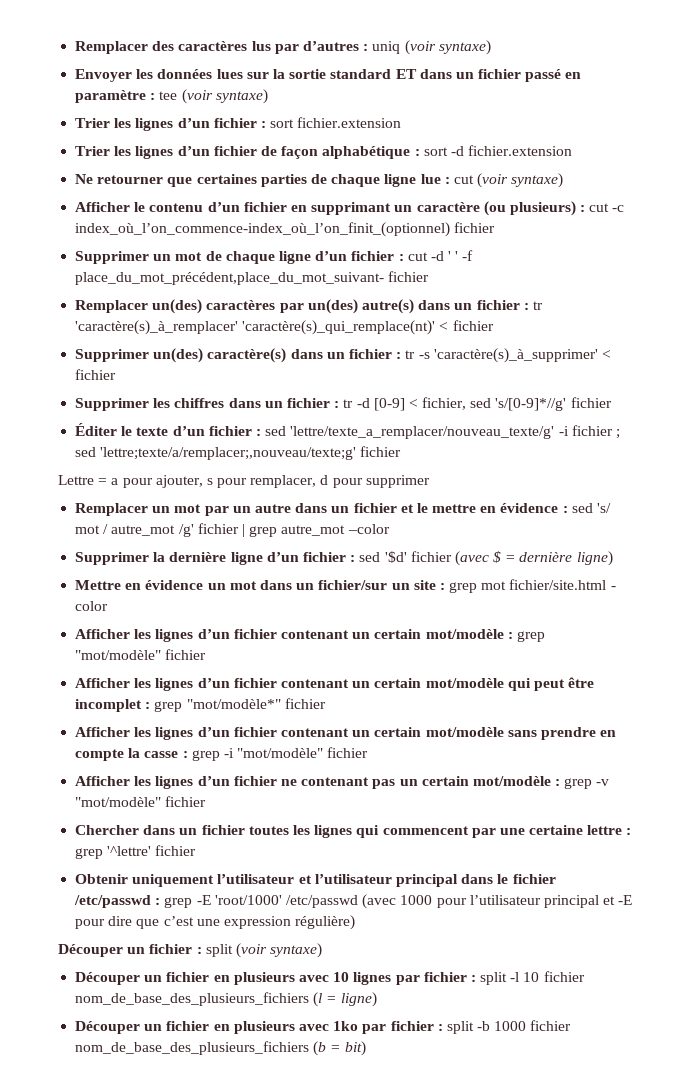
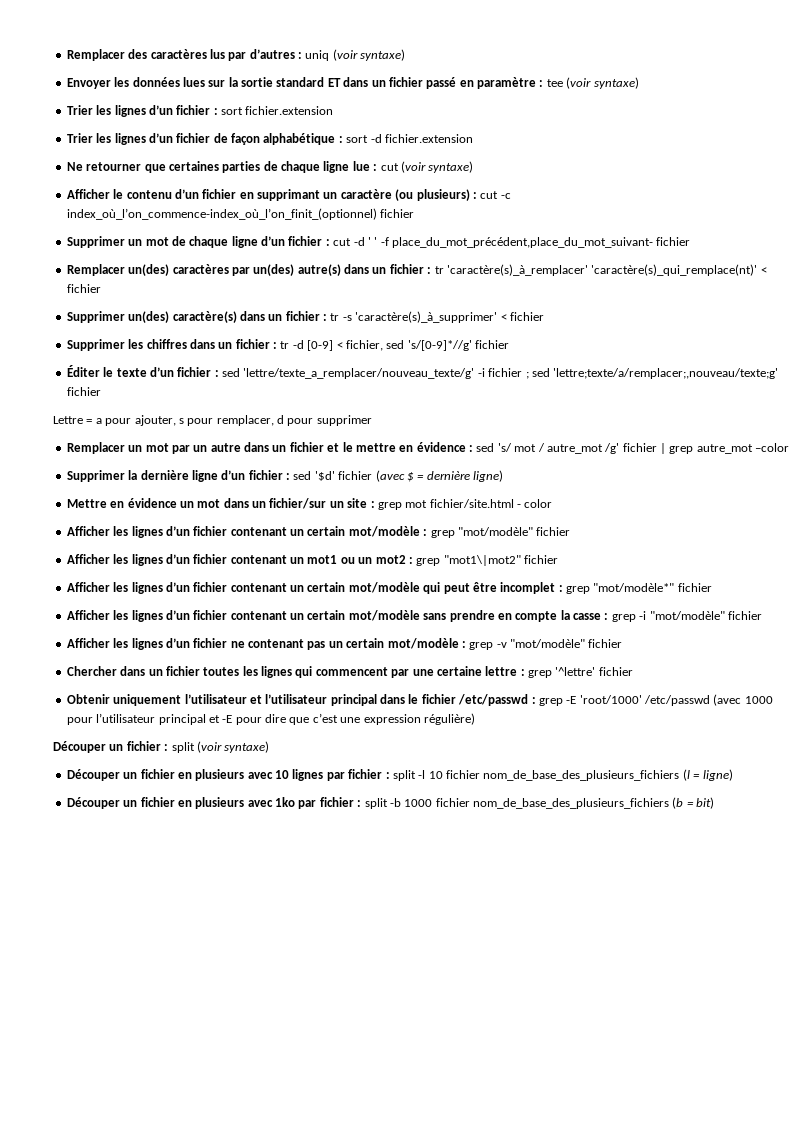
(207, 654) none -> [66,554,558,566] // Afficher les lignes d’un fichier contenant un mot1 ou un mot2 : grep "mot1\|mot2" fichier

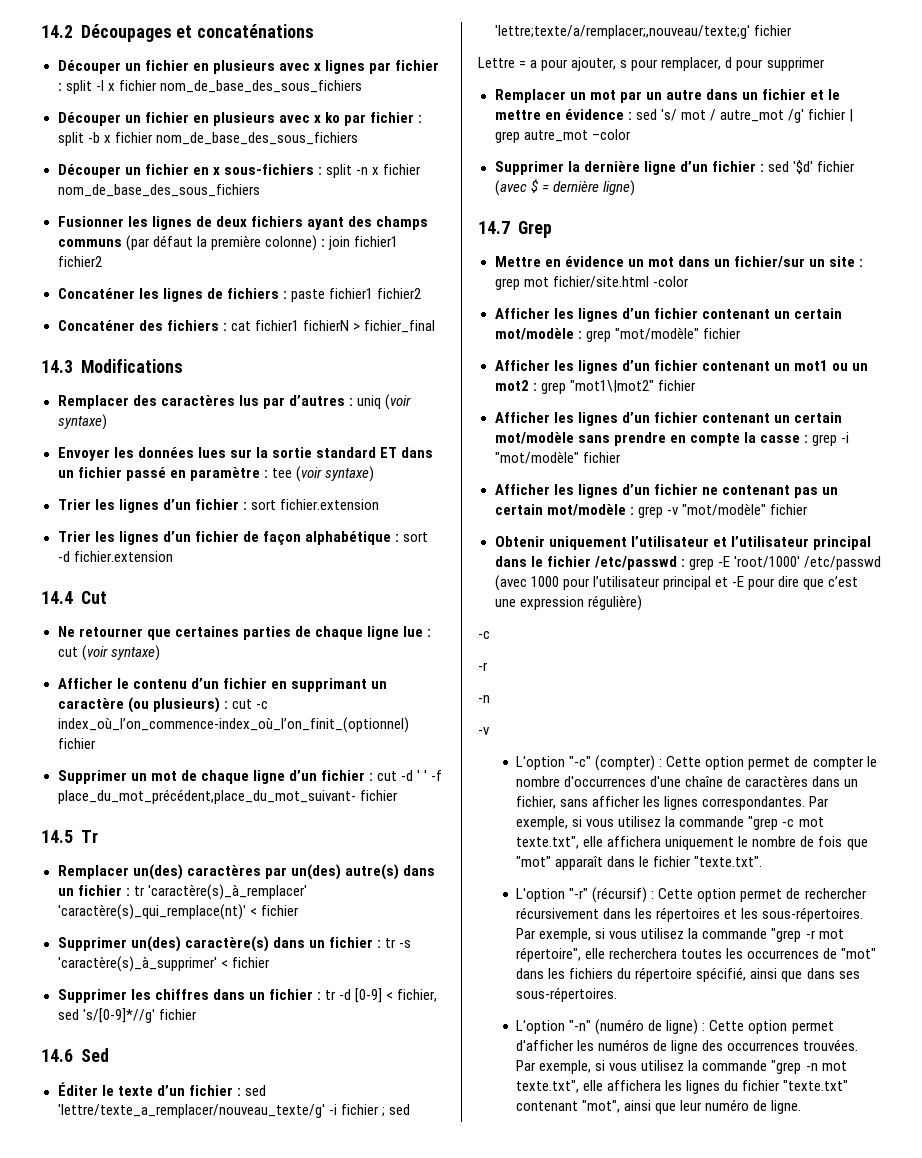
(66, 55) none -> [41,24,314,42] [57,60,439,74] [57,80,362,94] [57,112,423,126] [57,132,358,146] [57,164,422,178] [57,184,260,197] [57,216,428,230] [57,235,398,251] [57,256,102,267] [57,288,421,302] [57,320,435,333] [41,359,183,373] 14.2 Découpages et concaténations // Découper un fichier en plusieurs avec x lignes par fichier : split -l x fichier nom_de_base_des_sous_fichiers // Découper un fichier en plusieurs avec x ko par fichier : split -b x fichier nom_de_base_des_sous_fichiers // Découper un fichier en x sous-fichiers : split -n x fichier nom_de_base_des_sous_fichiers // Fusionner les lignes de deux fichiers ayant des champs communs (par défaut la première colonne) : join fichier1 fichier2 // Concaténer les lignes de fichiers : paste fichier1 fichier2 // Concaténer des fichiers : cat fichier1 fichierN > fichier_final // 14.3 Modifications //
(473, 138) none -> [41,591,107,604] // 14.4 Cut
(691, 241) none -> [41,830,98,843] // 14.5 Tr
(509, 344) none -> [41,1048,109,1062] // 14.6 Sed
(503, 476) none -> [478,221,552,238] // 14.7 Grep
[517,499,553,508] - color -> [652,276,689,287] -color
[66,582,712,594] // Afficher les lignes d’un fichier contenant un certain mot/modèle qui peut être incomplet : grep "mot/modèle*" fichier -> (696, 385) none
[66,666,633,678] // Chercher dans un fichier toutes les lignes qui commencent par une certaine lettre : grep '^lettre' fichier -> (808, 509) none
[53,741,270,753] [66,769,733,781] [66,797,715,809] Découper un fichier : split (voir syntaxe) // Découper un fichier en plusieurs avec 10 lignes par fichier : split -l 10 fichier nom_de_base_des_plusieurs_fichiers (l = ligne) // Découper un fichier en plusieurs avec 1ko par fichier : split -b 1000 fichier nom_de_base_des_plusieurs_fichiers (b = bit) -> [478,631,490,639] [478,662,488,671] [478,695,490,703] [478,727,490,735] [516,755,877,771] [516,775,859,787] [516,796,830,810] [516,816,824,830] [516,836,868,850] [516,856,763,870] [516,887,867,903] [516,907,864,922] [516,928,844,942] [516,947,877,962] [516,967,860,982] [516,987,618,1002] [516,1019,834,1035] [516,1039,859,1054] [516,1060,847,1074] [516,1080,849,1094] [516,1099,802,1114] -c // -r // -n // -v // L'option "-c" (compter) : Cette option permet de compter le nombre d'occurrences d'une chaîne de caractères dans un fichier, sans afficher les lignes correspondantes. Par exemple, si vous utilisez la commande "grep -c mot texte.txt", elle affichera uniquement le nombre de fois que "mot" apparaît dans le fichier "texte.txt". // L'option "-r" (récursif) : Cette option permet de rechercher récursivement dans les répertoires et les sous-répertoires. Par exemple, si vous utilisez la commande "grep -r mot répertoire", elle recherchera toutes les occurrences de "mot" dans les fichiers du répertoire spécifié, ainsi que dans ses sous-répertoires. // L'option "-n" (numéro de ligne) : Cette option permet d'afficher les numéros de ligne des occurrences trouvées. Par exemple, si vous utilisez la commande "grep -n mot texte.txt", elle affichera les lignes du fichier "texte.txt" contenant "mot", ainsi que leur numéro de ligne.

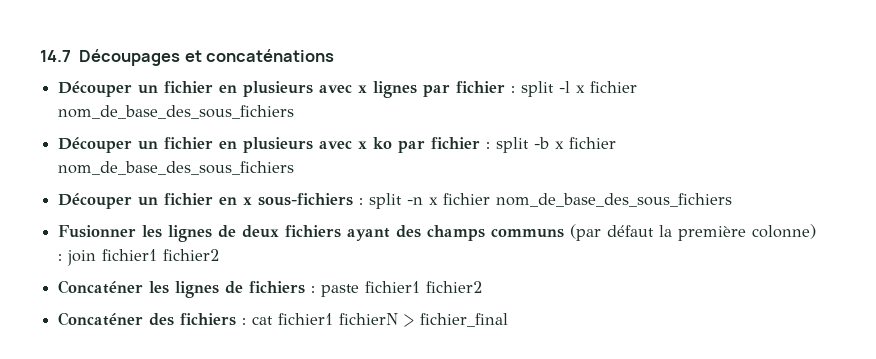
[41,25,73,38] 14.2 -> [40,50,71,62] 14.7
[41,359,183,373] [57,394,411,410] [57,414,107,430] [57,447,433,461] [57,466,374,482] [57,499,379,513] [57,531,428,545] [57,551,173,562] [41,591,107,604] [57,626,431,640] [57,645,160,661] [57,678,387,692] [57,697,268,713] [57,717,409,733] [57,738,96,749] [57,770,443,784] [57,789,398,804] [41,830,98,843] [57,864,435,880] [57,884,307,900] [57,904,299,920] [57,936,411,952] [57,956,270,972] [57,988,438,1003] [57,1008,197,1023] [41,1048,109,1062] [57,1082,266,1096] [57,1104,410,1118] [494,25,792,39] [478,57,825,71] [494,89,841,103] [494,109,854,123] [494,129,631,143] [494,160,855,175] [494,179,635,196] [478,221,552,238] [494,256,863,268] [494,276,689,290] [494,308,842,322] [494,327,741,342] [494,360,868,374] [494,380,696,394] [494,412,842,426] [494,432,849,446] [494,451,621,464] [494,484,838,498] [494,503,808,518] [494,536,871,550] [494,556,881,570] [494,575,858,591] [494,595,642,611] [478,631,490,639] [478,662,488,671] [478,695,490,703] [478,727,490,735] [516,755,877,771] [516,775,859,787] [516,796,830,810] [516,816,824,830] [516,836,868,850] [516,856,763,870] [516,887,867,903] [516,907,864,922] [516,928,844,942] [516,947,877,962] [516,967,860,982] [516,987,618,1002] [516,1019,834,1035] [516,1039,859,1054] [516,1060,847,1074] [516,1080,849,1094] [516,1099,802,1114] // 14.3 Modifications // Remplacer des caractères lus par d’autres : uniq (voir syntaxe) // Envoyer les données lues sur la sortie standard ET dans un fichier passé en paramètre : tee (voir syntaxe) // Trier les lignes d’un fichier : sort fichier.extension // Trier les lignes d’un fichier de façon alphabétique : sort -d fichier.extension // 14.4 Cut // Ne retourner que certaines parties de chaque ligne lue : cut (voir syntaxe) // Afficher le contenu d’un fichier en supprimant un caractère (ou plusieurs) : cut -c index_où_l’on_commence-index_où_l’on_finit_(optionnel) fichier // Supprimer un mot de chaque ligne d’un fichier : cut -d ' ' -f place_du_mot_précédent,place_du_mot_suivant- fichier // 14.5 Tr // Remplacer un(des) caractères par un(des) autre(s) dans un fichier : tr 'caractère(s)_à_remplacer' 'caractère(s)_qui_remplace(nt)' < fichier // Supprimer un(des) caractère(s) dans un fichier : tr -s 'caractère(s)_à_supprimer' < fichier // Supprimer les chiffres dans un fichier : tr -d [0-9] < fichier, sed 's/[0-9]*//g' fichier // 14.6 Sed // Éditer le texte d’un fichier : sed 'lettre/texte_a_remplacer/nouveau_texte/g' -i fichier ; sed 'lettre;texte/a/remplacer;,nouveau/texte;g' fichier // Lettre = a pour ajouter, s pour remplacer, d pour supprimer // Remplacer un mot par un autre dans un fichier et le mettre en évidence : sed 's/ mot / autre_mot /g' fichier | grep autre_mot –color // Supprimer la dernière ligne d’un fichier : sed '$d' fichier (avec $ = dernière ligne) // 14.7 Grep // Mettre en évidence un mot dans un fichier/sur un site : grep mot fichier/site.html -color // Afficher les lignes d’un fichier contenant un certain mot/modèle : grep "mot/modèle" fichier // Afficher les lignes d’un fichier contenant un mot1 ou un mot2 : grep "mot1\|mot2" fichier // Afficher les lignes d’un fichier contenant un certain mot/modèle sans prendre en compte la casse : grep -i "mot/modèle" fichier // Afficher les lignes d’un fichier ne contenant pas un certain mot/modèle : grep -v "mot/modèle" fichier // Obtenir uniquement l’utilisateur et l’utilisateur principal dans le fichier /etc/passwd : grep -E 'root/1000' /etc/passwd (avec 1000 pour l’utilisateur principal et -E pour dire que c’est une expression régulière) // -c // -r // -n // -v // L'option "-c" (compter) : Cette option permet de compter le nombre d'occurrences d'une chaîne de caractères dans un fichier, sans afficher les lignes correspondantes. Par exemple, si vous utilisez la commande "grep -c mot texte.txt", elle affichera uniquement le nombre de fois que "mot" apparaît dans le fichier "texte.txt". // L'option "-r" (récursif) : Cette option permet de rechercher récursivement dans les répertoires et les sous-répertoires. Par exemple, si vous utilisez la commande "grep -r mot répertoire", elle recherchera toutes les occurrences de "mot" dans les fichiers du répertoire spécifié, ainsi que dans ses sous-répertoires. // L'option "-n" (numéro de ligne) : Cette option permet d'afficher les numéros de ligne des occurrences trouvées. Par exemple, si vous utilisez la commande "grep -n mot texte.txt", elle affichera les lignes du fichier "texte.txt" contenant "mot", ainsi que leur numéro de ligne. -> (509, 320) none

